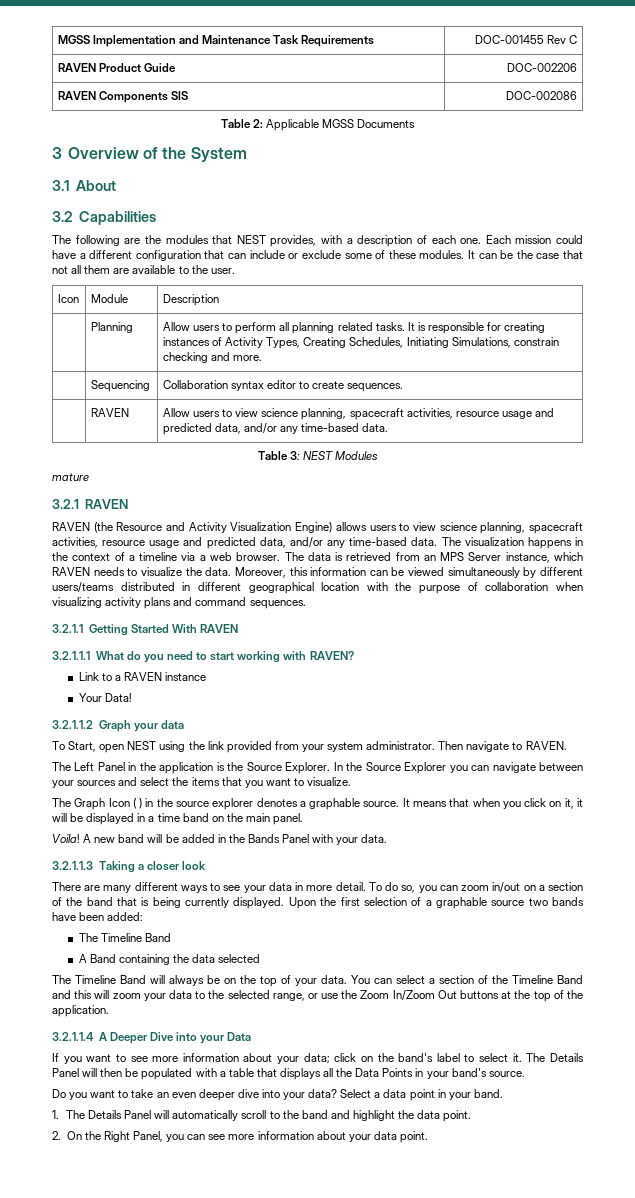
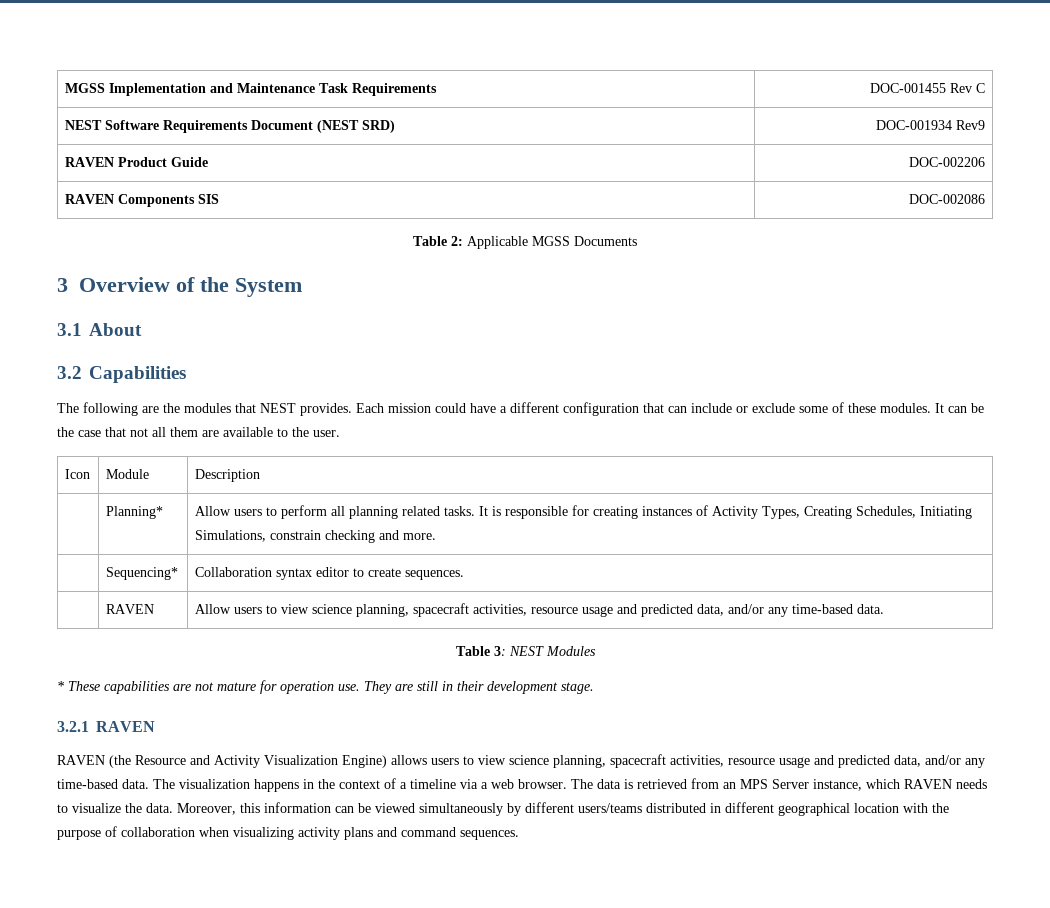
(578, 39) none -> [64,120,395,133] [876,120,986,130] // NEST Software Requirements Document (NEST SRD) | DOC-001934 Rev9
[270,235,482,247] provides, with a description of each one. -> [300,403,352,416] provides.
[90,322,133,333] Planning -> [105,506,163,519] Planning*
[90,380,150,392] Sequencing -> [105,567,178,580] Sequencing*
[52,473,89,481] mature -> [57,680,594,694] * These capabilities are not mature for operation use. They are still in their development stage.
[52,624,239,636] [52,651,354,663] [78,672,207,681] [78,693,132,702] [52,720,184,732] [52,741,567,753] [52,762,583,774] [52,777,352,788] [52,798,583,810] [52,813,304,825] [52,834,388,845] [52,861,207,873] [52,882,583,893] [52,897,585,909] [52,912,144,921] [78,933,171,942] [78,954,261,965] [52,975,583,987] [52,990,583,1002] [52,1005,109,1017] [52,1032,252,1044] [52,1053,585,1064] [52,1068,525,1080] [52,1089,503,1101] [52,1110,472,1122] [52,1131,429,1143] // 3.2.1.1 Getting Started With RAVEN // 3.2.1.1.1 What do you need to start working with RAVEN? // Link to a RAVEN instance // Your Data! // 3.2.1.1.2 Graph your data // To Start, open NEST using the link provided from your system administrator. Then navigate to RAVEN. // The Left Panel in the application is the Source Explorer. In the Source Explorer you can navigate between your sources and select the items that you want to visualize. // The Graph Icon ( ) in the source explorer denotes a graphable source. It means that when you click on it, it will be displayed in a time band on the main panel. // Voila! A new band will be added in the Bands Panel with your data. // 3.2.1.1.3 Taking a closer look // There are many different ways to see your data in more detail. To do so, you can zoom in/out on a section of the band that is being currently displayed. Upon the first selection of a graphable source two bands have been added: // The Timeline Band // A Band containing the data selected // The Timeline Band will always be on the top of your data. You can select a section of the Timeline Band and this will zoom your data to the selected range, or use the Zoom In/Zoom Out buttons at the top of the application. // 3.2.1.1.4 A Deeper Dive into your Data // If you want to see more information about your data; click on the band's label to select it. The Details Panel will then be populated with a table that displays all the Data Points in your band's source. // Do you want to take an even deeper dive into your data? Select a data point in your band. // 1. The Details Panel will automatically scroll to the band and highlight the data point. // 2. On the Right Panel, you can see more information about your data point. -> (519, 835) none

